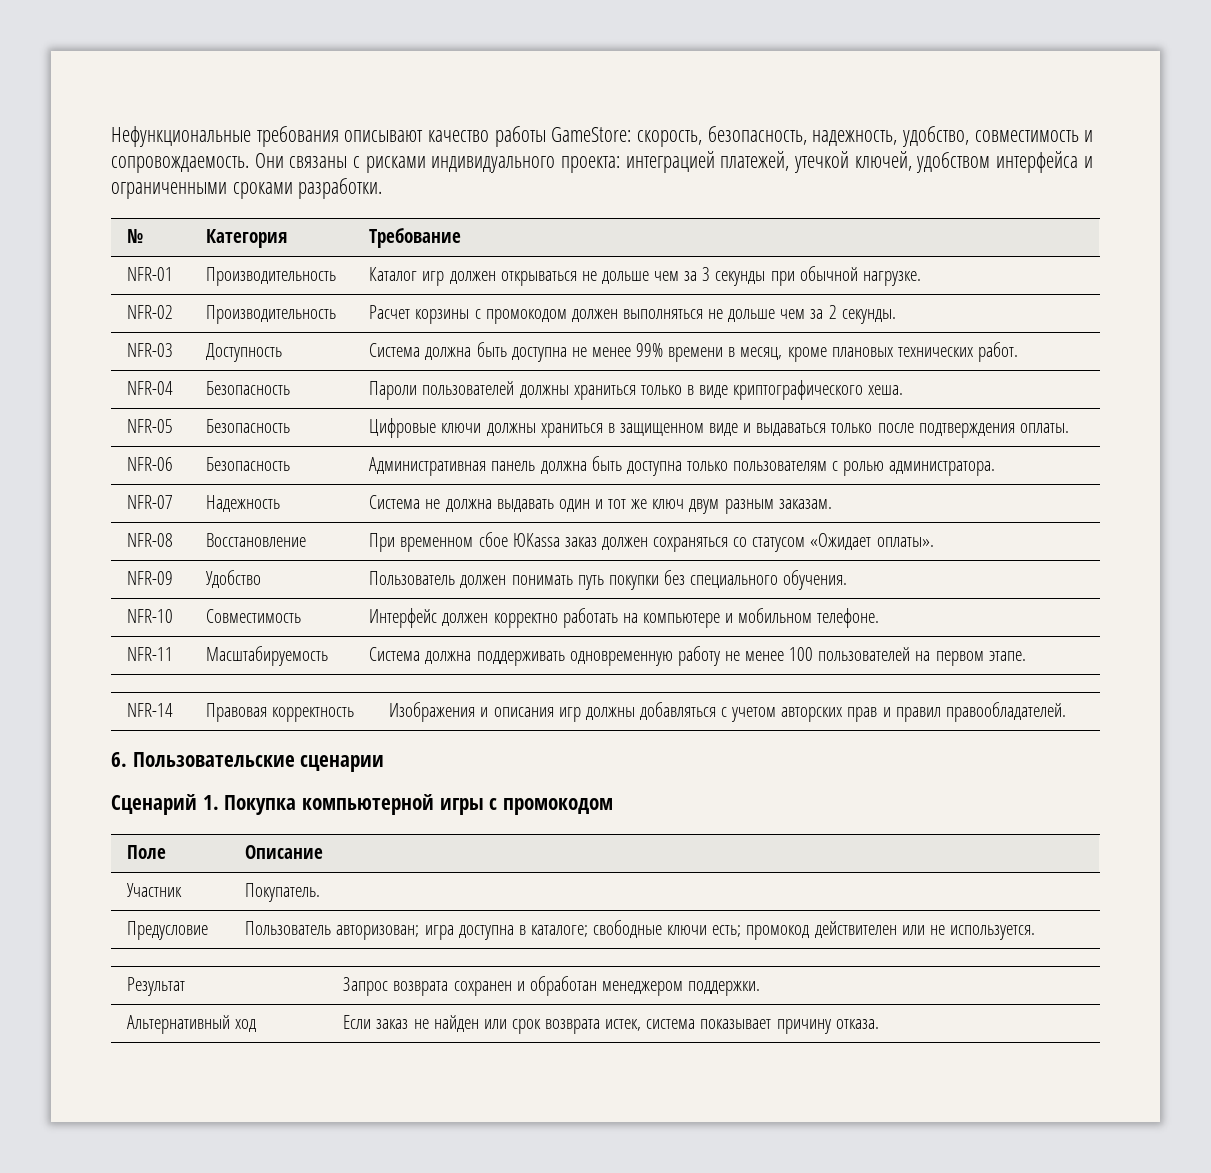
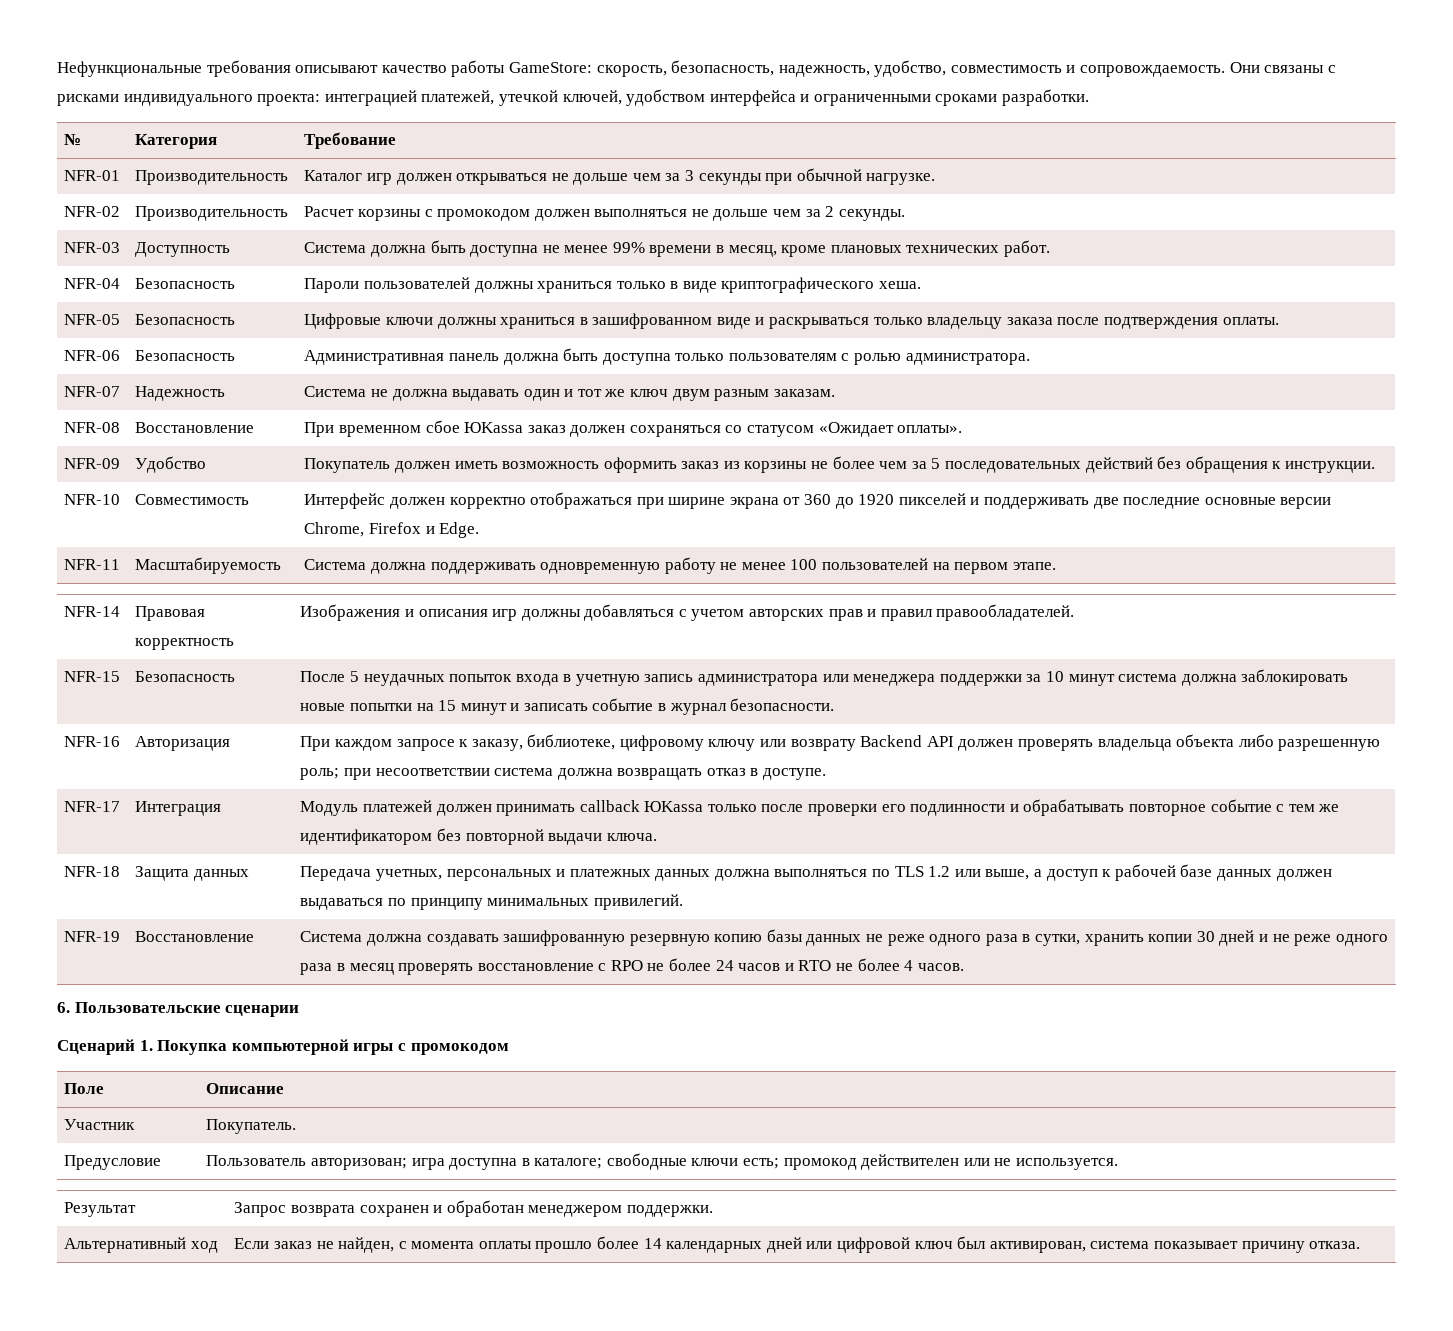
[619,423,704,436] защищенном -> [592,313,713,329] зашифрованном
[756,423,873,436] выдаваться только -> [769,317,1053,329] раскрываться только владельцу заказа
[369,570,848,590] Пользователь должен понимать путь покупки без специального обучения. -> [304,456,1375,473] Покупатель должен иметь возможность оформить заказ из корзины не более чем за 5 последовательных действий без обращения к инструкции.
[562,608,880,628] работать на компьютере и мобильном телефоне. -> [530,492,1332,509] [304,522,480,538] отображаться при ширине экрана от 360 до 1920 пикселей и поддерживать две последние основные версии Chrome, Firefox и Edge.
(1066, 712) none -> [64,671,121,682] [135,671,236,682] [300,669,1349,686] [300,698,835,715] [64,736,121,747] [135,736,231,751] [300,734,1381,751] [300,768,827,780] [64,801,121,812] [135,801,222,816] [300,799,1340,816] [300,828,657,845] [64,866,121,877] [135,866,249,881] [300,864,1332,881] [300,894,683,910] [64,931,121,942] [135,931,255,942] [300,929,1388,946] [300,958,964,975] // NFR-15 | Безопасность | После 5 неудачных попыток входа в учетную запись администратора или менеджера поддержки за 10 минут система должна заблокировать новые попытки на 15 минут и записать событие в журнал безопасности. // NFR-16 | Авторизация | При каждом запросе к заказу, библиотеке, цифровому ключу или возврату Backend API должен проверять владельца объекта либо разрешенную роль; при несоответствии система должна возвращать отказ в доступе. // NFR-17 | Интеграция | Модуль платежей должен принимать callback ЮKassa только после проверки его подлинности и обрабатывать повторное событие с тем же идентификатором без повторной выдачи ключа. // NFR-18 | Защита данных | Передача учетных, персональных и платежных данных должна выполняться по TLS 1.2 или выше, а доступ к рабочей базе данных должен выдаваться по принципу минимальных привилегий. // NFR-19 | Восстановление | Система должна создавать зашифрованную резервную копию базы данных не реже одного раза в сутки, хранить копии 30 дней и не реже одного раза в месяц проверять восстановление с RPO не более 24 часов и RTO не более 4 часов.
[433,1015,642,1034] найден или срок возврата истек, -> [338,1236,1086,1253] найден, с момента оплаты прошло более 14 календарных дней или цифровой ключ был активирован,

